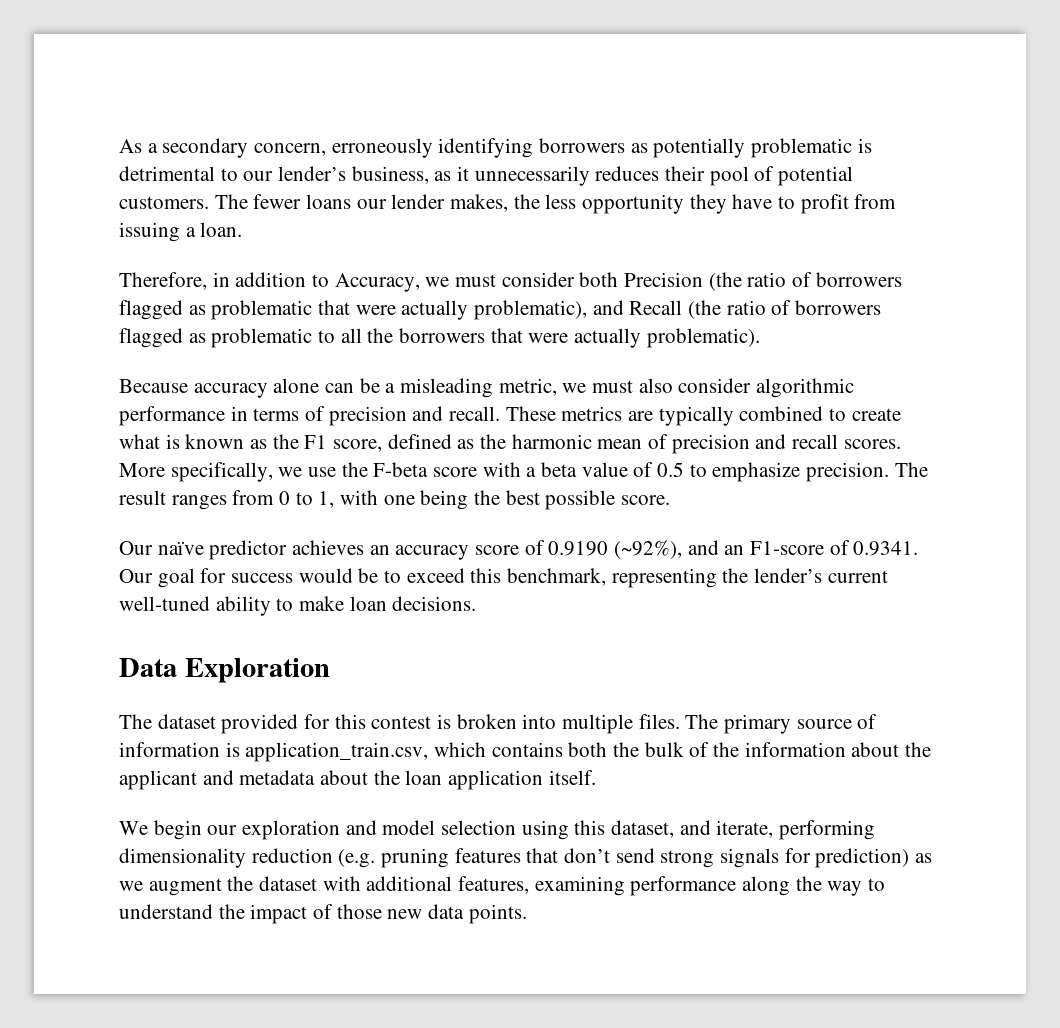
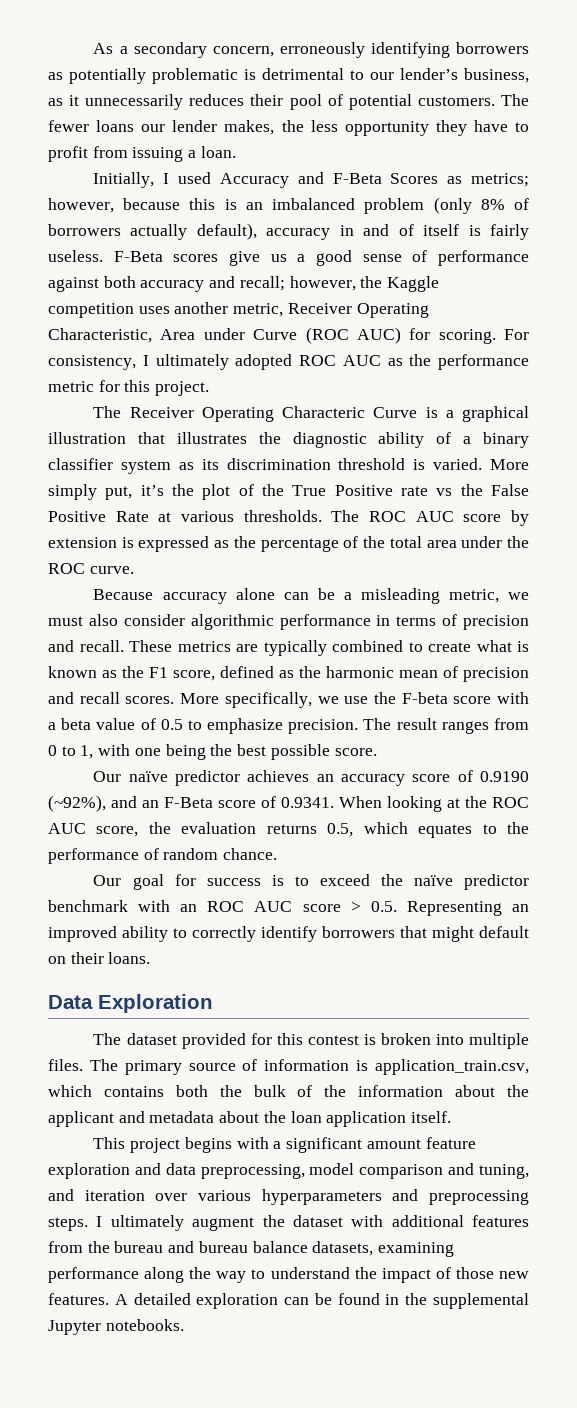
[119,272,902,292] [119,300,882,320] [119,328,760,348] Therefore, in addition to Accuracy, we must consider both Precision (the ratio of borrowers flagged as problematic that were actually problematic), and Recall (the ratio of borrowers flagged as problematic to all the borrowers that were actually problematic). -> [93,172,530,188] [48,197,529,214] [48,223,530,240] [48,250,529,266] [48,276,440,292] [48,302,429,318] [48,327,529,344] [48,354,529,370] [48,380,210,396] [93,406,529,422] [48,432,529,448] [48,458,529,474] [48,484,529,500] [48,510,529,526] [48,536,530,552] [48,563,134,574] Initially, I used Accuracy and F-Beta Scores as metrics; however, because this is an imbalanced problem (only 8% of borrowers actually default), accuracy in and of itself is fairly useless. F-Beta scores give us a good sense of performance against both accuracy and recall; however, the Kaggle competition uses another metric, Receiver Operating Characteristic, Area under Curve (ROC AUC) for scoring. For consistency, I ultimately adopted ROC AUC as the performance metric for this project. // The Receiver Operating Characteric Curve is a graphical illustration that illustrates the diagnostic ability of a binary classifier system as its discrimination threshold is varied. More simply put, it’s the plot of the True Positive rate vs the False Positive Rate at various thresholds. The ROC AUC score by extension is expressed as the percentage of the total area under the ROC curve.
[750,540,919,556] [119,568,888,588] [119,596,477,616] F1-score of 0.9341. Our goal for success would be to exceed this benchmark, representing the lender’s current well-tuned ability to make loan decisions. -> [164,796,529,812] [48,822,530,838] [48,848,278,864] [93,874,529,890] [48,900,529,916] [48,926,529,942] [48,952,151,964] F-Beta score of 0.9341. When looking at the ROC AUC score, the evaluation returns 0.5, which equates to the performance of random chance. // Our goal for success is to exceed the naïve predictor benchmark with an ROC AUC score > 0.5. Representing an improved ability to correctly identify borrowers that might default on their loans.
[119,820,876,840] [119,848,933,868] [119,881,143,891] We begin our exploration and model selection using this dataset, and iterate, performing dimensionality reduction (e.g. pruning features that don’t send strong signals for prediction) as we -> [93,1137,476,1153] [48,1163,529,1179] [48,1189,530,1205] [48,1215,184,1231] This project begins with a significant amount feature exploration and data preprocessing, model comparison and tuning, and iteration over various hyperparameters and preprocessing steps. I ultimately
[458,876,530,894] features, -> [472,1215,529,1227] [48,1241,374,1256] features from the bureau and bureau balance datasets,
[428,904,527,924] data points. -> [48,1293,529,1309] [48,1319,184,1335] features. A detailed exploration can be found in the supplemental Jupyter notebooks.

